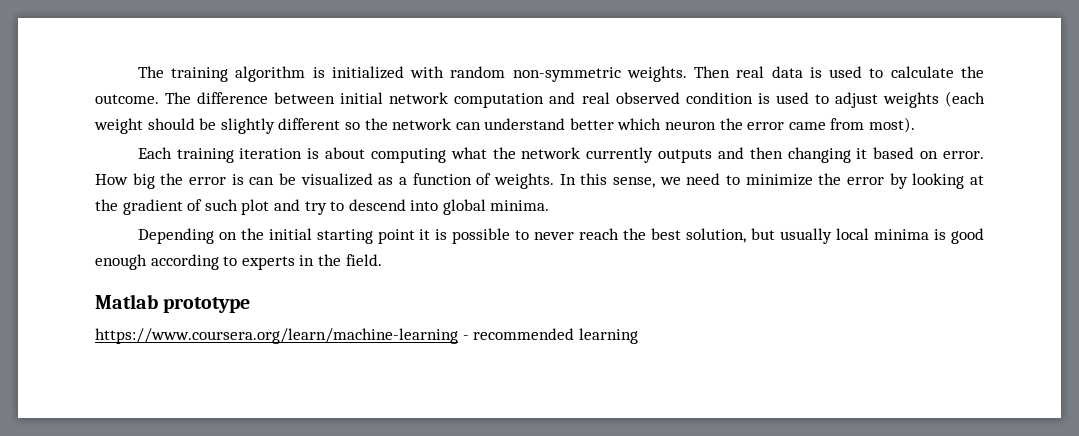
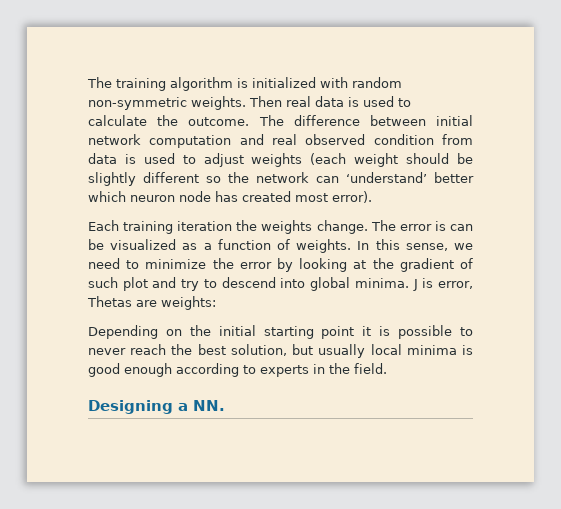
(753, 98) none -> [442,134,473,145] [88,153,117,164] from data
[484,118,566,130] understand -> [346,172,427,183] ‘understand’
[719,117,916,133] [137,147,984,163] [95,173,184,189] the error came from most). // Each training iteration is about computing what the network currently outputs and then changing it based on error. How big the -> [179,191,372,203] [88,220,396,234] node has created most error). // Each training iteration the weights change. The
(550, 205) none -> [412,278,474,291] [87,296,216,310] J is error, Thetas are weights:
[95,294,251,313] [95,328,638,344] Matlab prototype // https://www.coursera.org/learn/machine-learning - recommended learning -> [88,400,225,414] Designing a NN.

